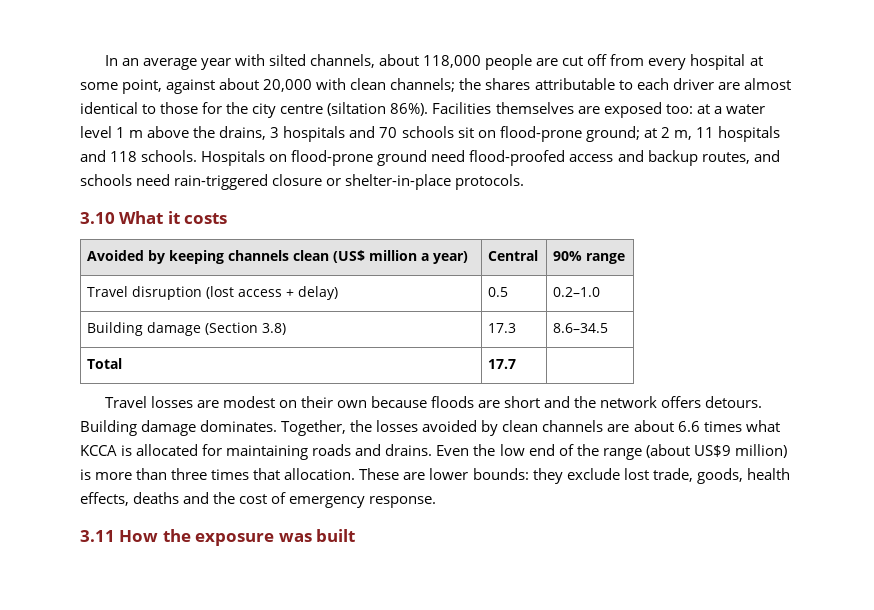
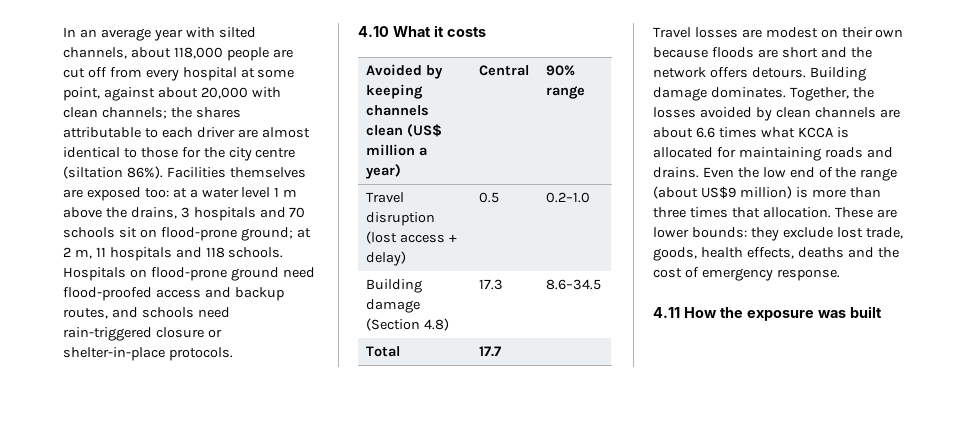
[80,212,115,224] 3.10 -> [358,26,389,37] 4.10
[261,323,286,335] 3.8) -> [423,318,449,331] 4.8)
[80,530,115,542] 3.11 -> [653,307,680,318] 4.11

